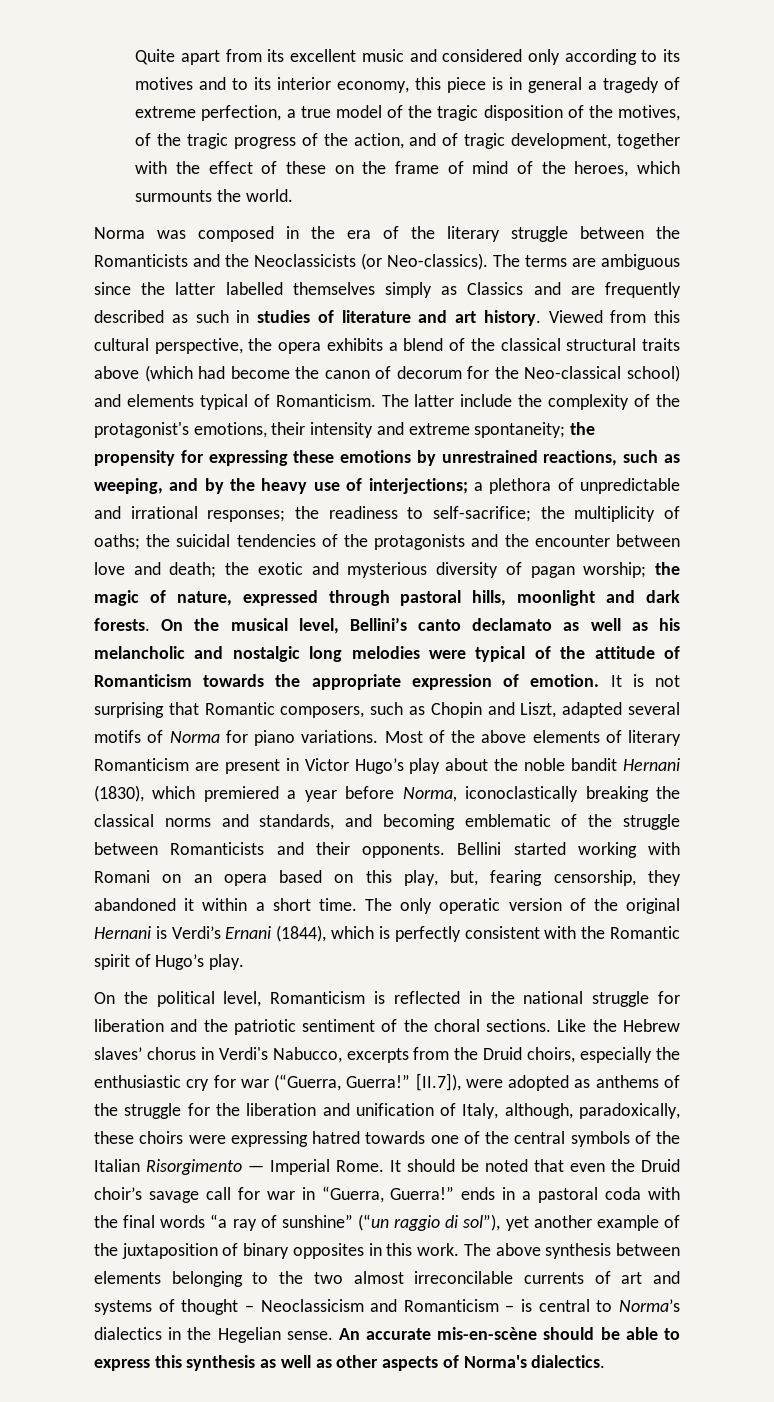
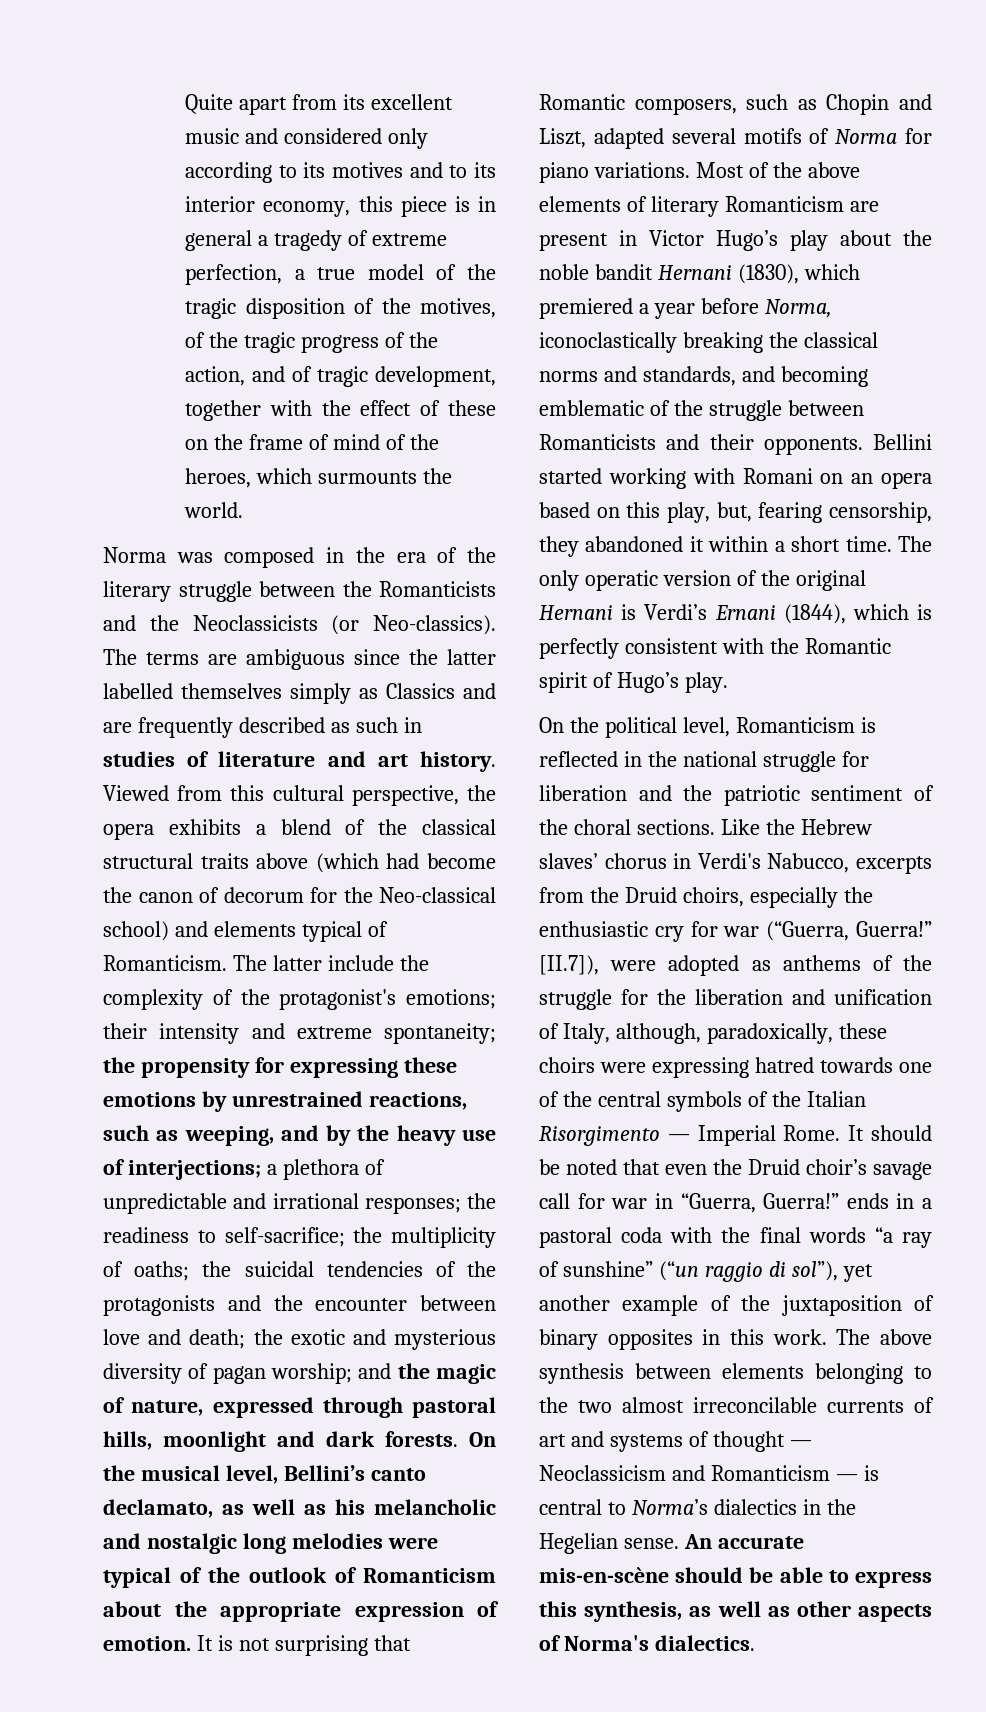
[193,422,267,438] emotions, -> [406,989,496,1009] emotions;
(647, 570) none -> [358,1363,392,1379] and
[472,618,553,631] declamato -> [103,1499,213,1518] declamato,
[594,646,655,659] attitude -> [249,1567,327,1583] outlook
[203,674,265,687] towards -> [103,1601,161,1617] about
[244,1305,254,1312] − -> [789,1440,812,1447] —
[505,1305,515,1312] − -> [835,1474,858,1481] —
[186,1355,256,1371] synthesis -> [584,1601,683,1622] synthesis,

